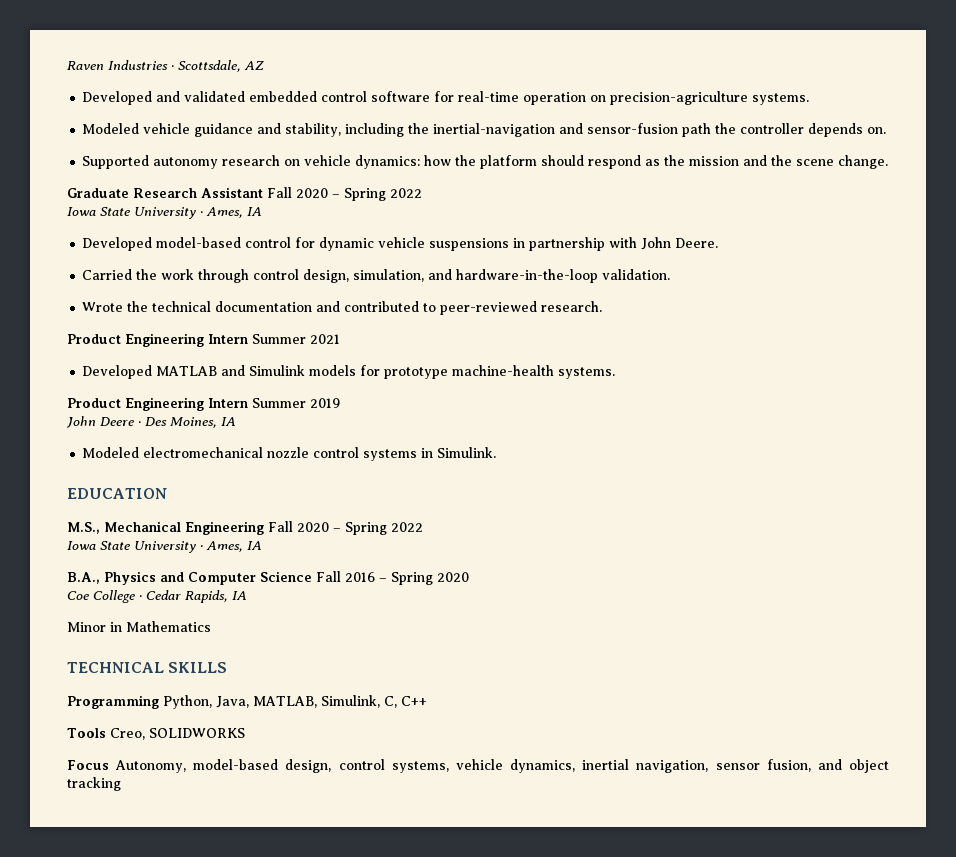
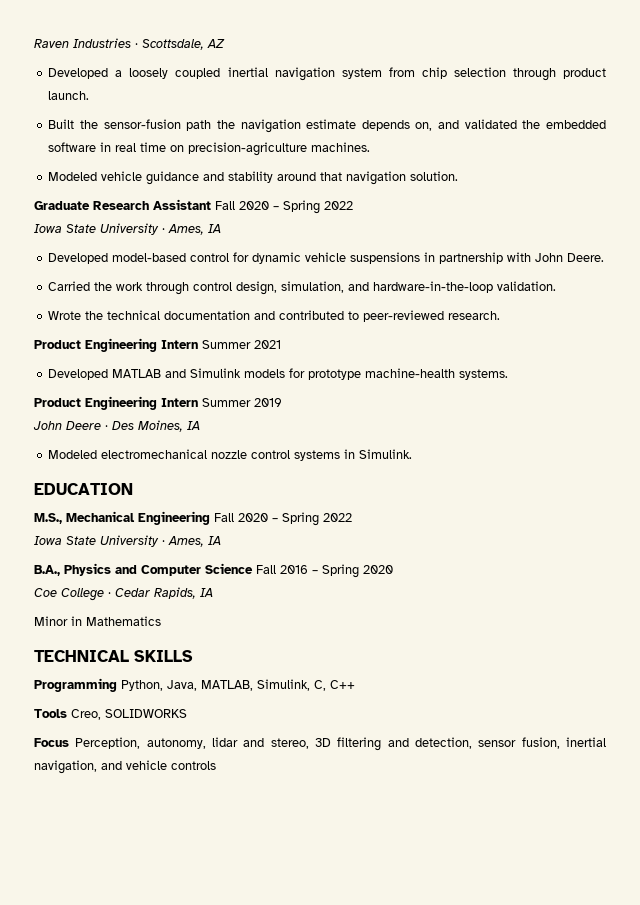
[156,91,587,105] and validated embedded control software for real-time operation -> [115,67,607,81] [48,91,90,100] [48,119,606,133] [48,142,167,152] a loosely coupled inertial navigation system from chip selection through product launch. // Built the sensor-fusion path the navigation estimate depends on, and validated the embedded software in real time
[752,93,810,105] systems. -> [311,142,371,152] machines.
[285,123,887,137] [82,155,889,169] stability, including the inertial-navigation and sensor-fusion path the controller depends on. // Supported autonomy research on vehicle dynamics: how the platform should respond as the mission and the scene change. -> [228,171,459,185] stability around that navigation solution.
[115,759,890,773] [67,777,121,791] Autonomy, model-based design, control systems, vehicle dynamics, inertial navigation, sensor fusion, and object tracking -> [75,737,606,751] [34,760,216,774] Perception, autonomy, lidar and stereo, 3D filtering and detection, sensor fusion, inertial navigation, and vehicle controls

